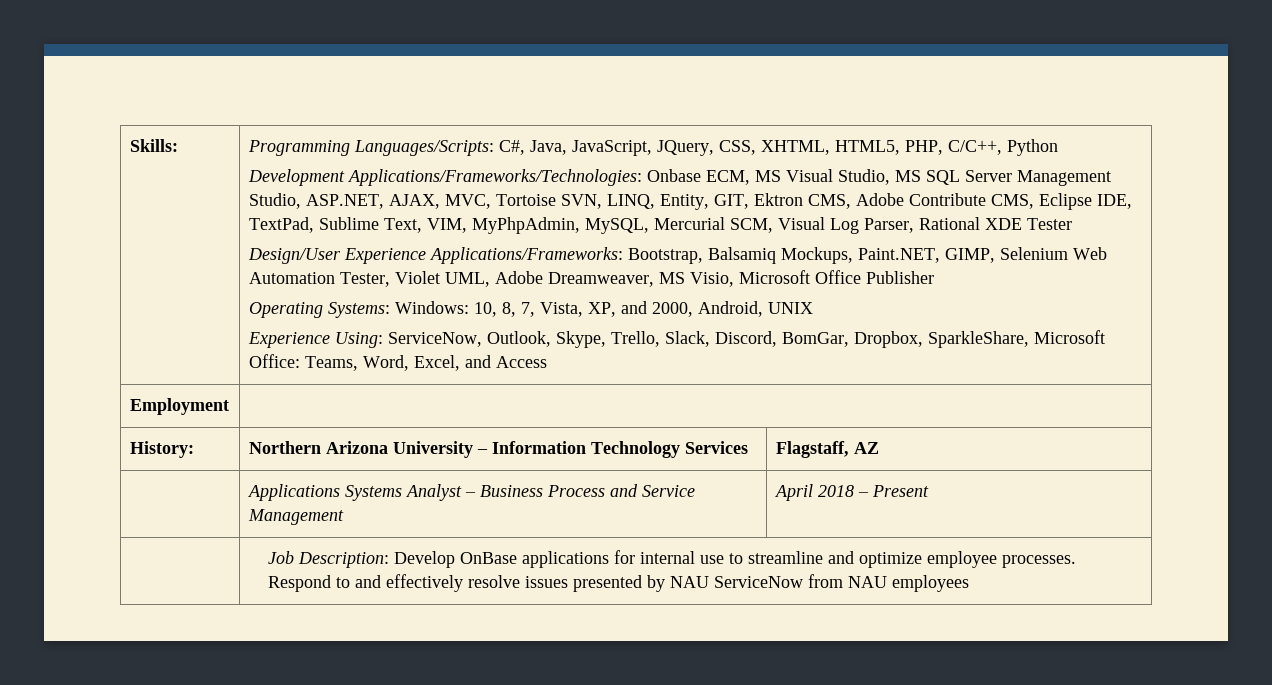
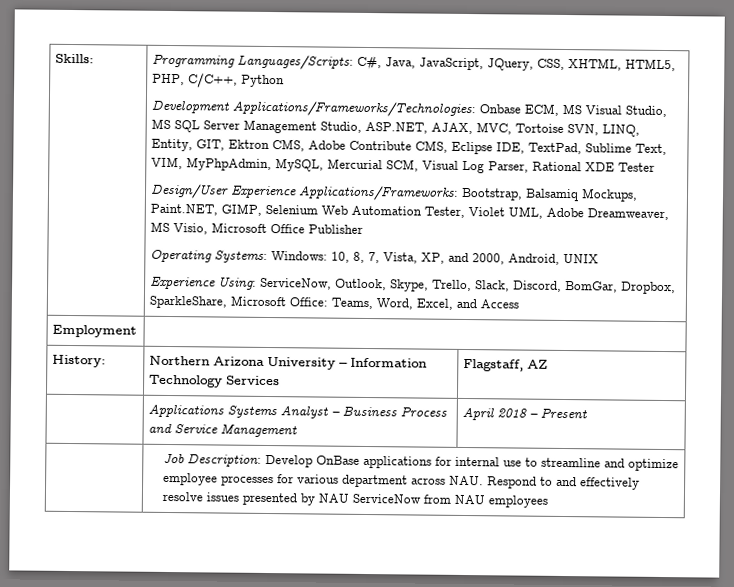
[1001,555,1076,568] processes. -> [221,474,485,488] processes for various department across NAU.

